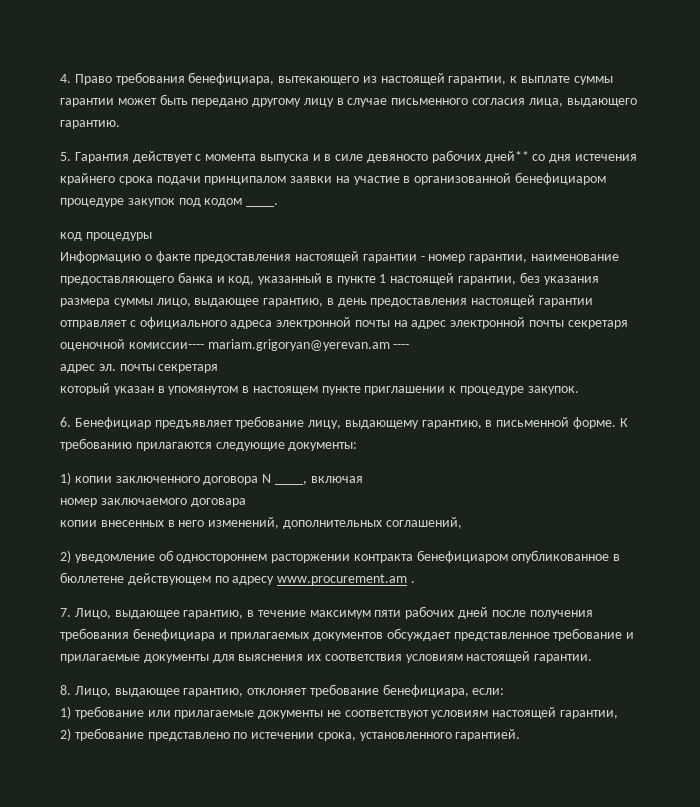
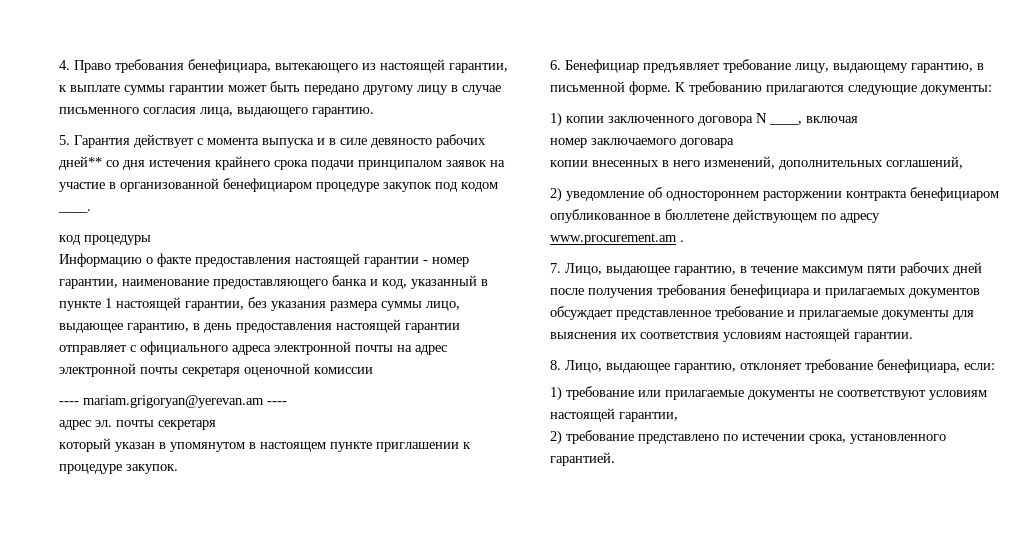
[290,176,333,183] заявки -> [446,160,487,167] заявок
[128,342,204,349] комиссии---- -> [314,367,373,374] [59,401,79,405] комиссии // ----

